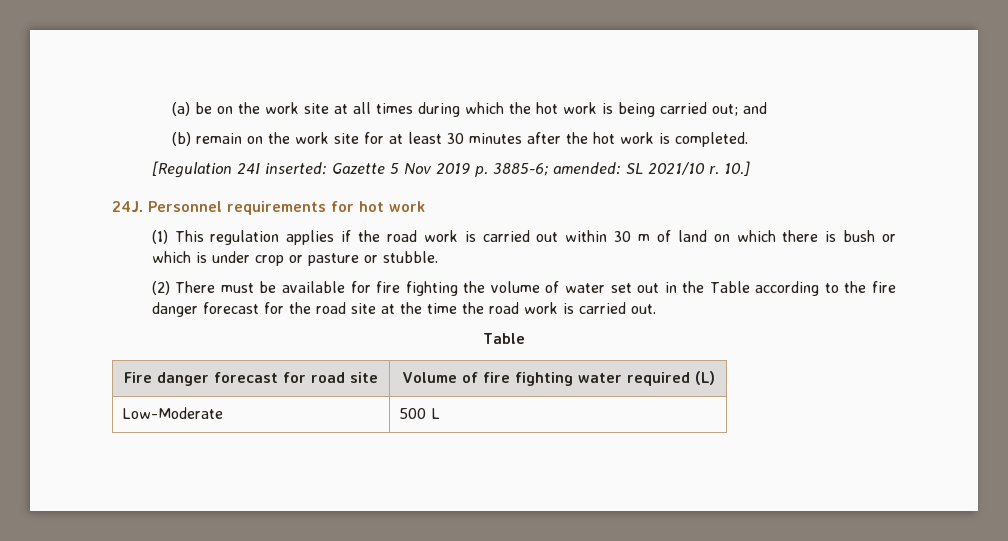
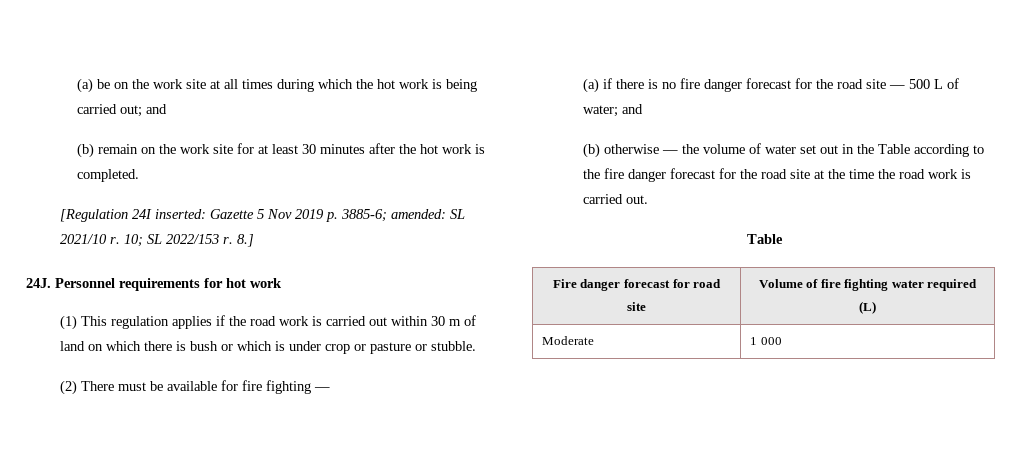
[723,161,750,176] 10.] -> [123,234,254,247] 10; SL 2022/153 r. 8.]
(458, 288) none -> [313,387,330,391] [582,78,959,93] [582,104,643,117] [582,143,678,158] — // (a) if there is no fire danger forecast for the road site — 500 L of water; and // (b) otherwise —
[121,407,223,419] [398,408,440,419] Low-Moderate | 500 L -> [542,336,595,345] [750,337,782,345] Moderate | 1 000

